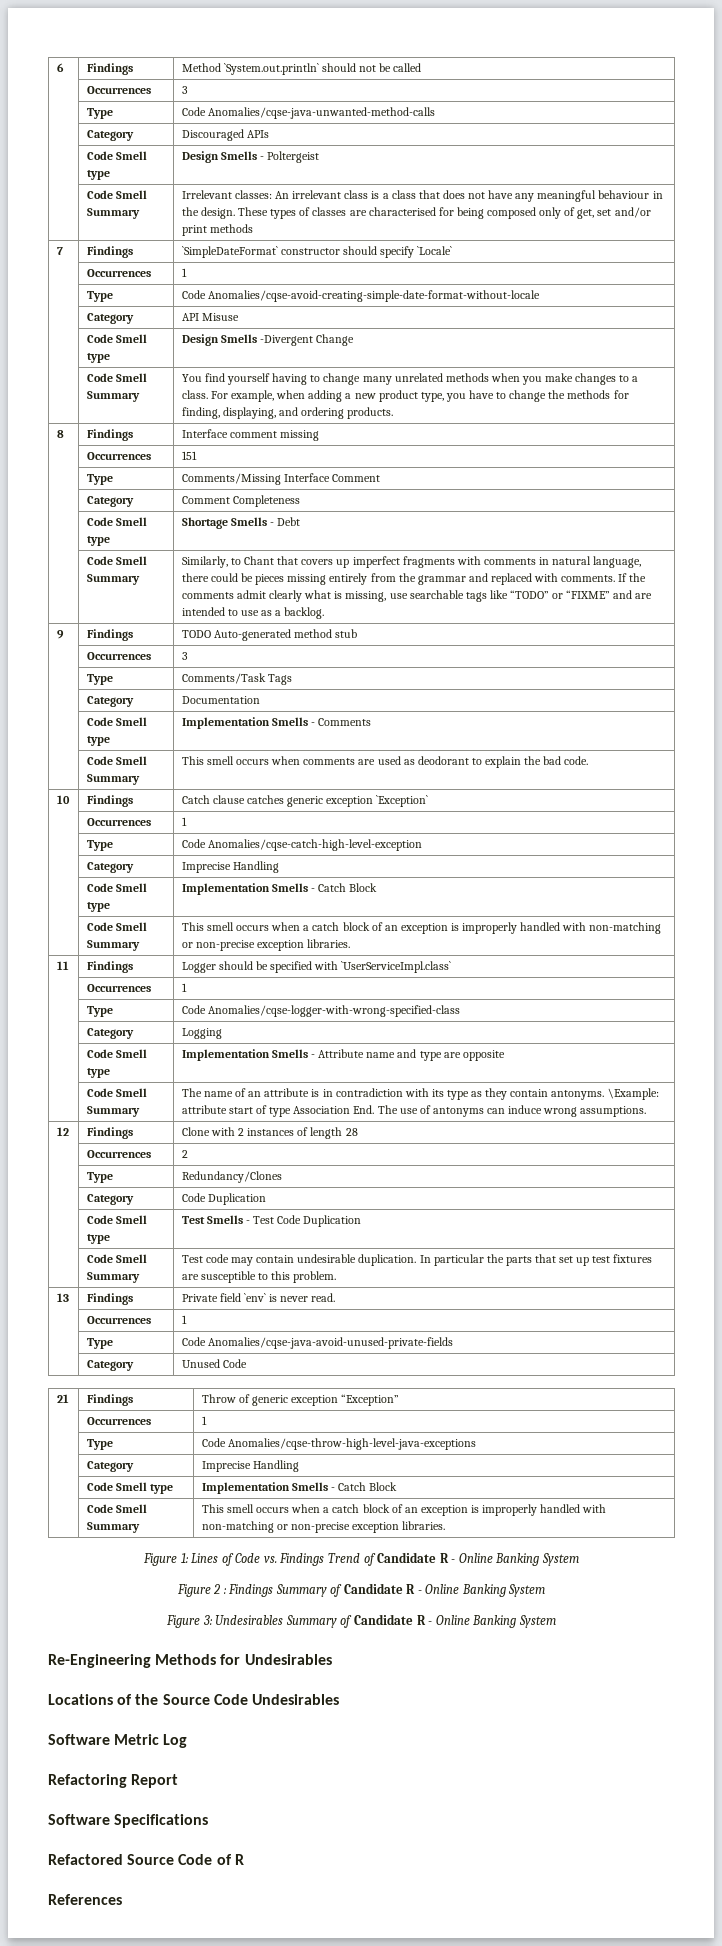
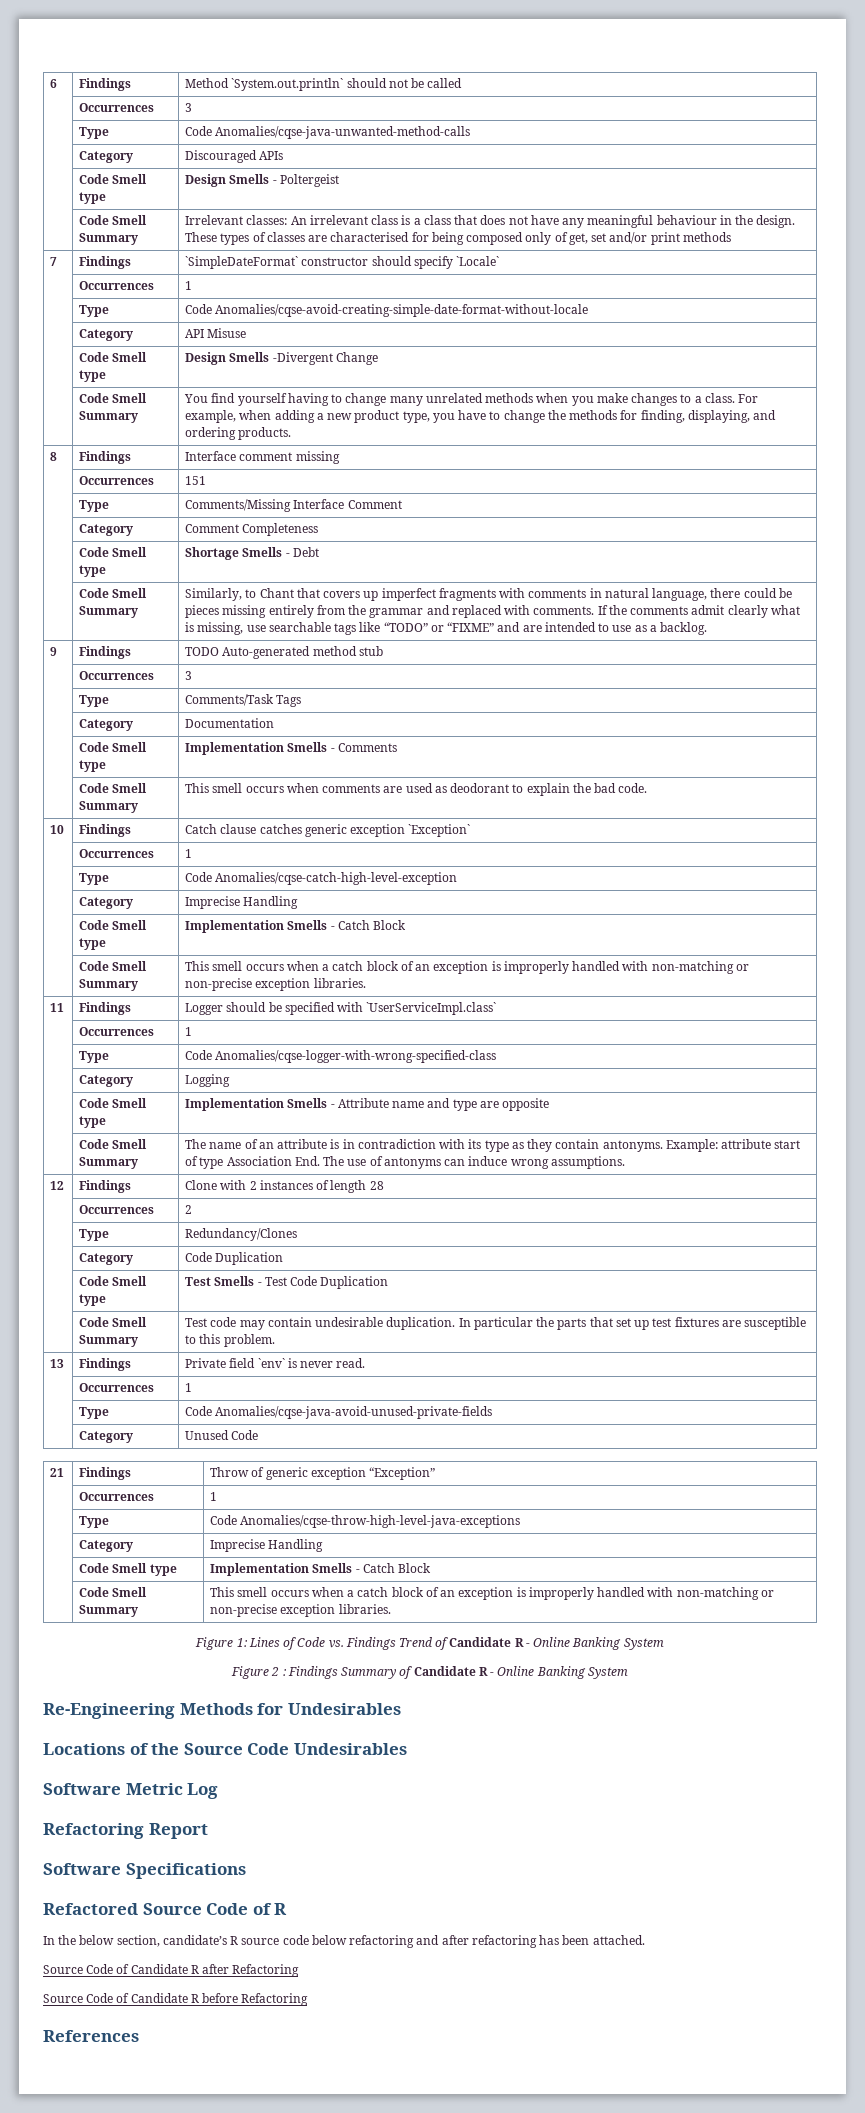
[607,1088,659,1100] \Example: -> [665,1139,718,1152] Example:
[166,1614,556,1628] // Figure 3: Undesirables Summary of Candidate R - Online Banking System -> (628, 1673) none
(244, 1859) none -> [43,1935,645,1948] [43,1964,300,1977] [43,1993,309,2006] // In the below section, candidate’s R source code below refactoring and after refactoring has been attached. // Source Code of Candidate R after Refactoring // Source Code of Candidate R before Refactoring

